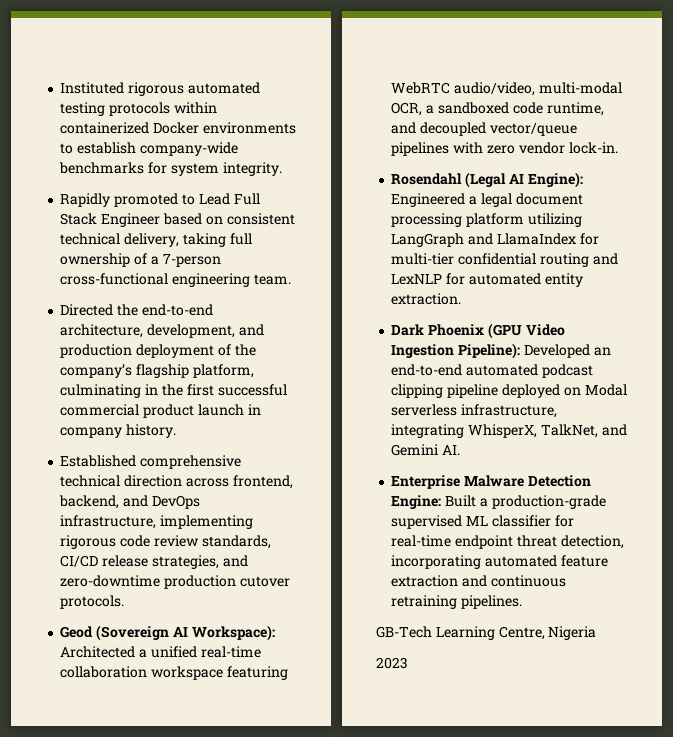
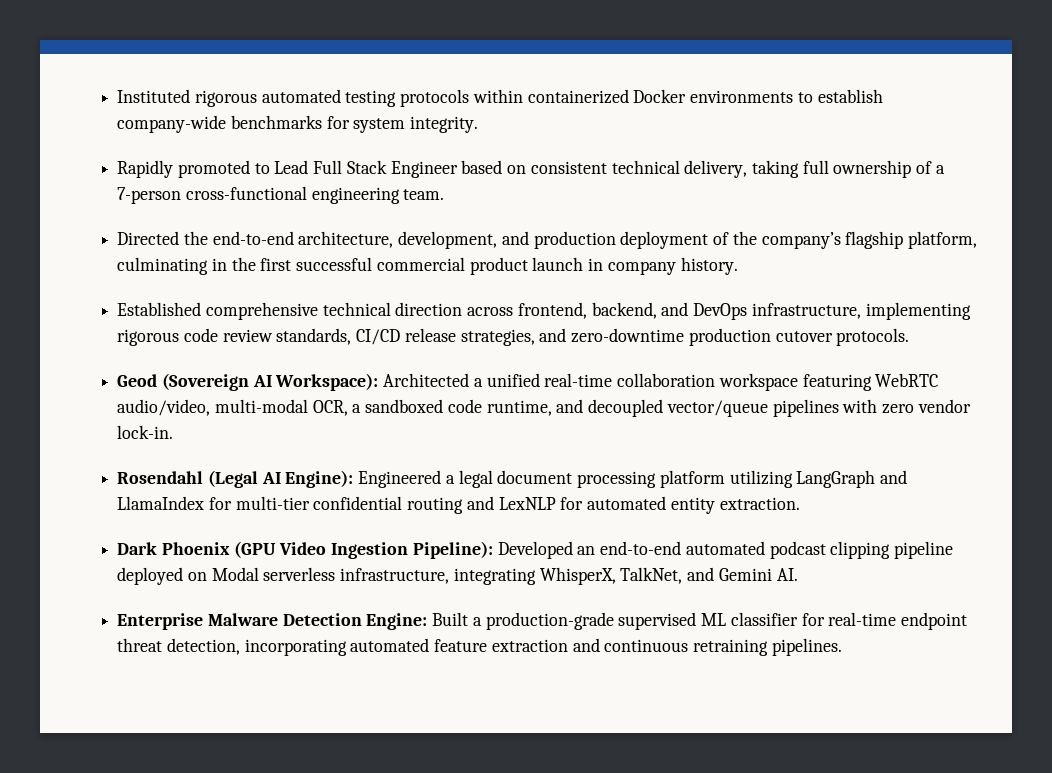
[376,626,597,640] [376,657,408,669] // GB-Tech Learning Centre, Nigeria // 2023 -> (842, 647) none

